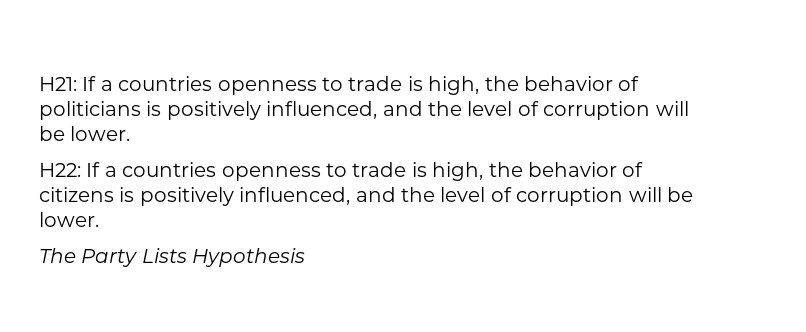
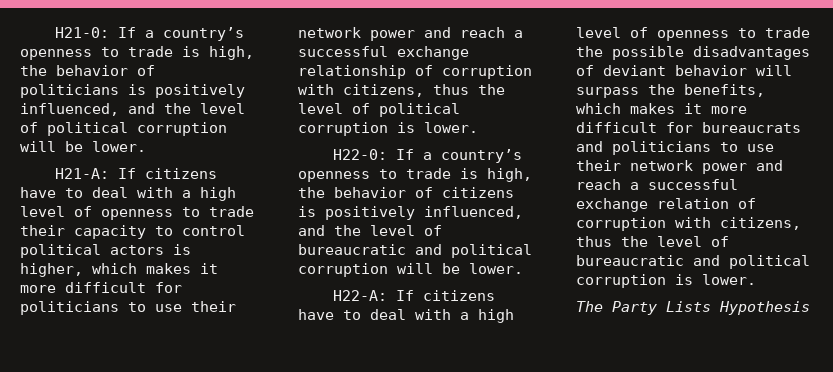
[39,76,213,91] H21: If a countries -> [54,27,244,41] H21-0: If a country’s
[543,101,689,120] [39,126,131,141] [39,162,217,177] corruption will be lower. // H22: If a countries -> [47,122,227,136] [20,141,146,152] [54,168,217,179] [20,187,236,201] [20,206,254,220] [20,225,245,239] [20,244,191,258] [20,263,218,277] [20,282,182,293] [20,301,236,315] [298,27,523,41] [298,46,469,60] [298,65,532,79] [298,84,505,97] [298,103,460,117] [298,122,478,136] [332,149,522,163] political corruption will be lower. // H21-A: If citizens have to deal with a high level of openness to trade their capacity to control political actors is higher, which makes it more difficult for politicians to use their network power and reach a successful exchange relationship of corruption with citizens, thus the level of political corruption is lower. // H22-0: If a country’s
[516,187,693,206] [39,212,99,227] corruption will be lower. -> [298,244,532,258] [298,263,523,277] [332,290,495,301] [298,309,514,323] [576,27,810,41] [576,46,810,60] [576,65,792,76] [576,84,765,98] [576,103,747,114] [576,122,801,133] [576,141,774,155] [576,160,783,174] [576,179,738,190] [576,198,756,212] [576,217,801,231] [576,236,729,247] [576,255,810,269] [576,274,756,288] bureaucratic and political corruption will be lower. // H22-A: If citizens have to deal with a high level of openness to trade the possible disadvantages of deviant behavior will surpass the benefits, which makes it more difficult for bureaucrats and politicians to use their network power and reach a successful exchange relation of corruption with citizens, thus the level of bureaucratic and political corruption is lower.

